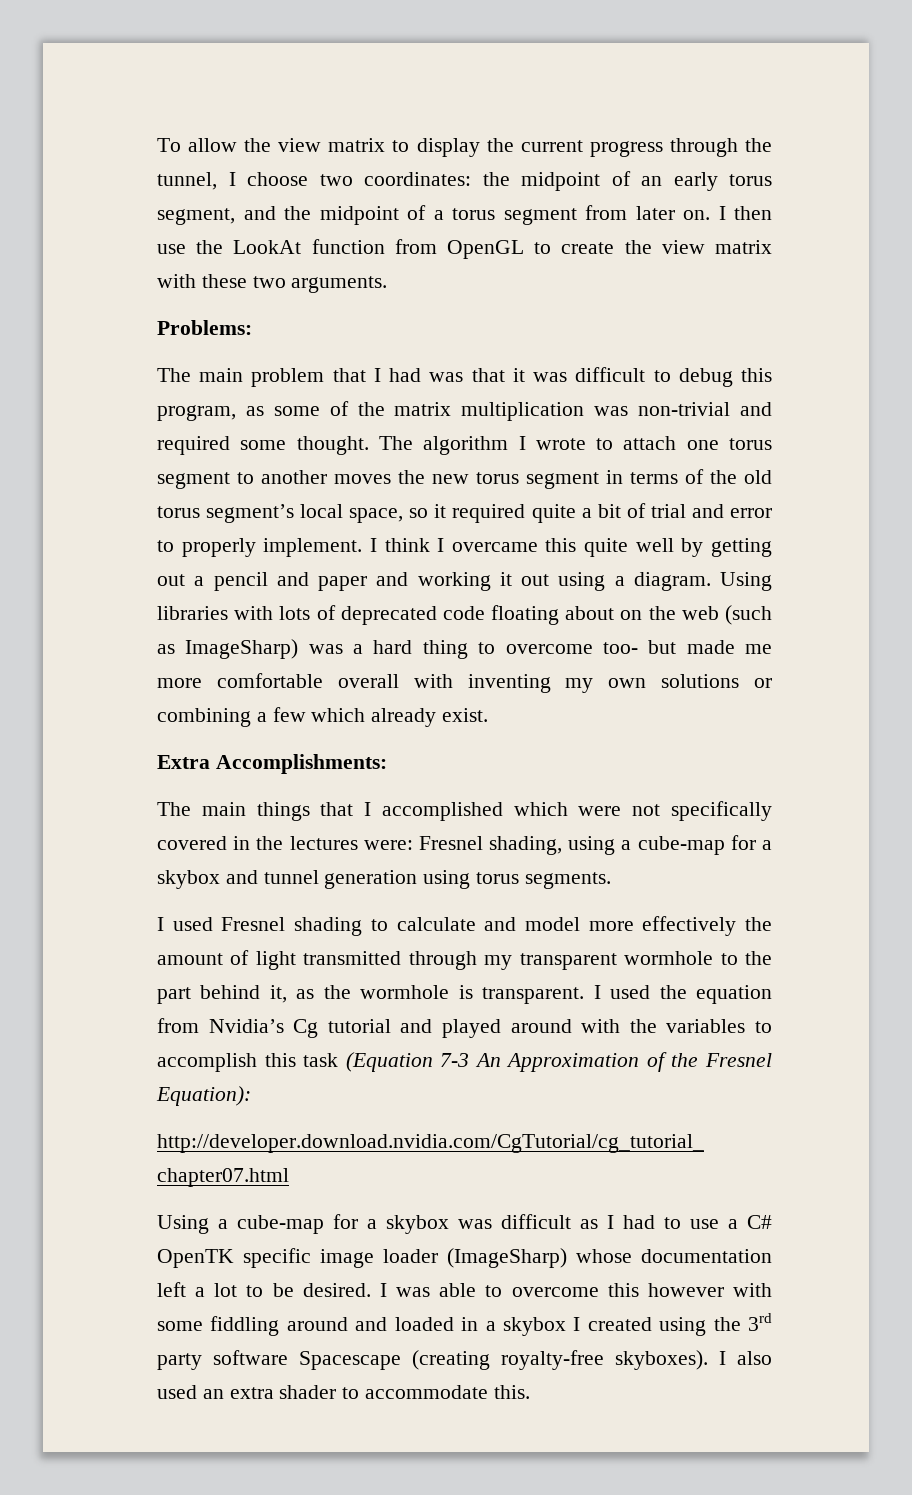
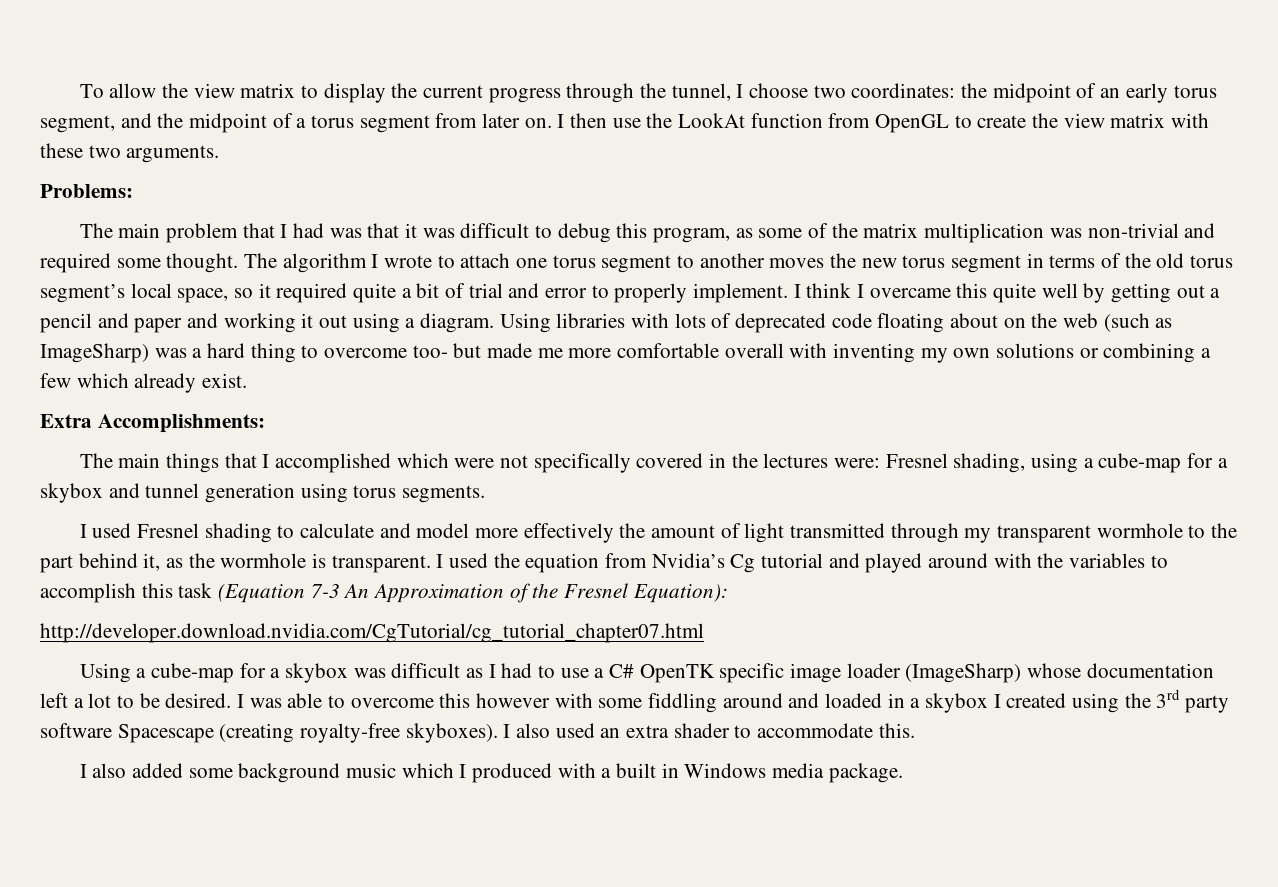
(530, 1392) none -> [79,763,903,783] // I also added some background music which I produced with a built in Windows media package.

